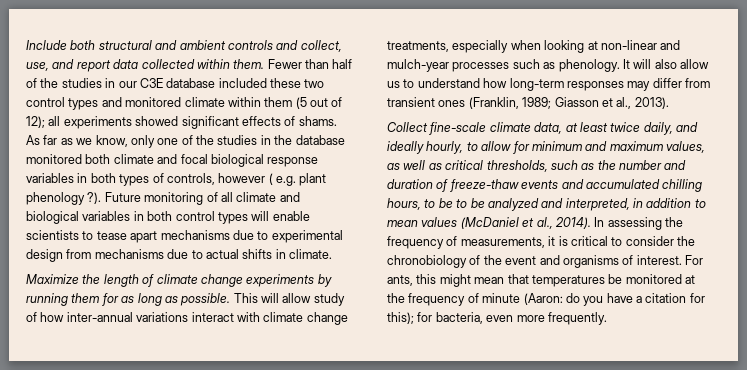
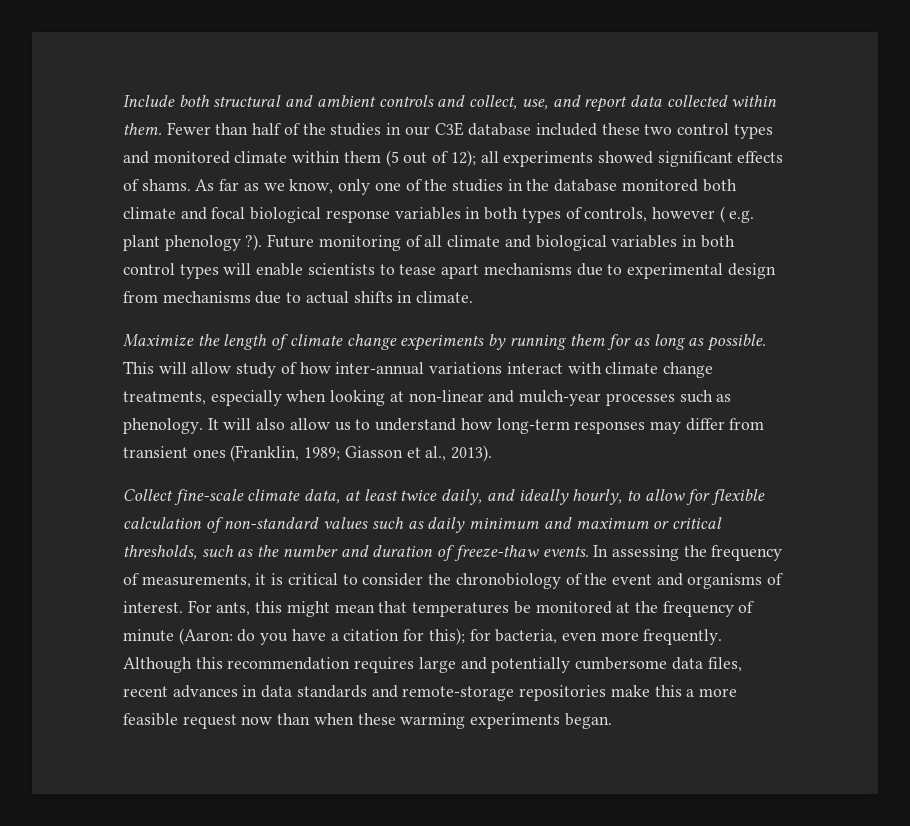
[531,141,705,153] [387,160,442,170] minimum and maximum values, as well as -> [711,489,766,505] [123,517,670,533] flexible calculation of non-standard values such as daily minimum and maximum or
[521,179,703,192] [387,198,706,211] [387,217,591,229] events and accumulated chilling hours, to be to be analyzed and interpreted, in addition to mean values (McDaniel et al., 2014). -> [542,546,589,557] events.
(607, 318) none -> [123,657,742,673] [123,685,737,701] [123,713,612,729] Although this recommendation requires large and potentially cumbersome data files, recent advances in data standards and remote-storage repositories make this a more feasible request now than when these warming experiments began.

